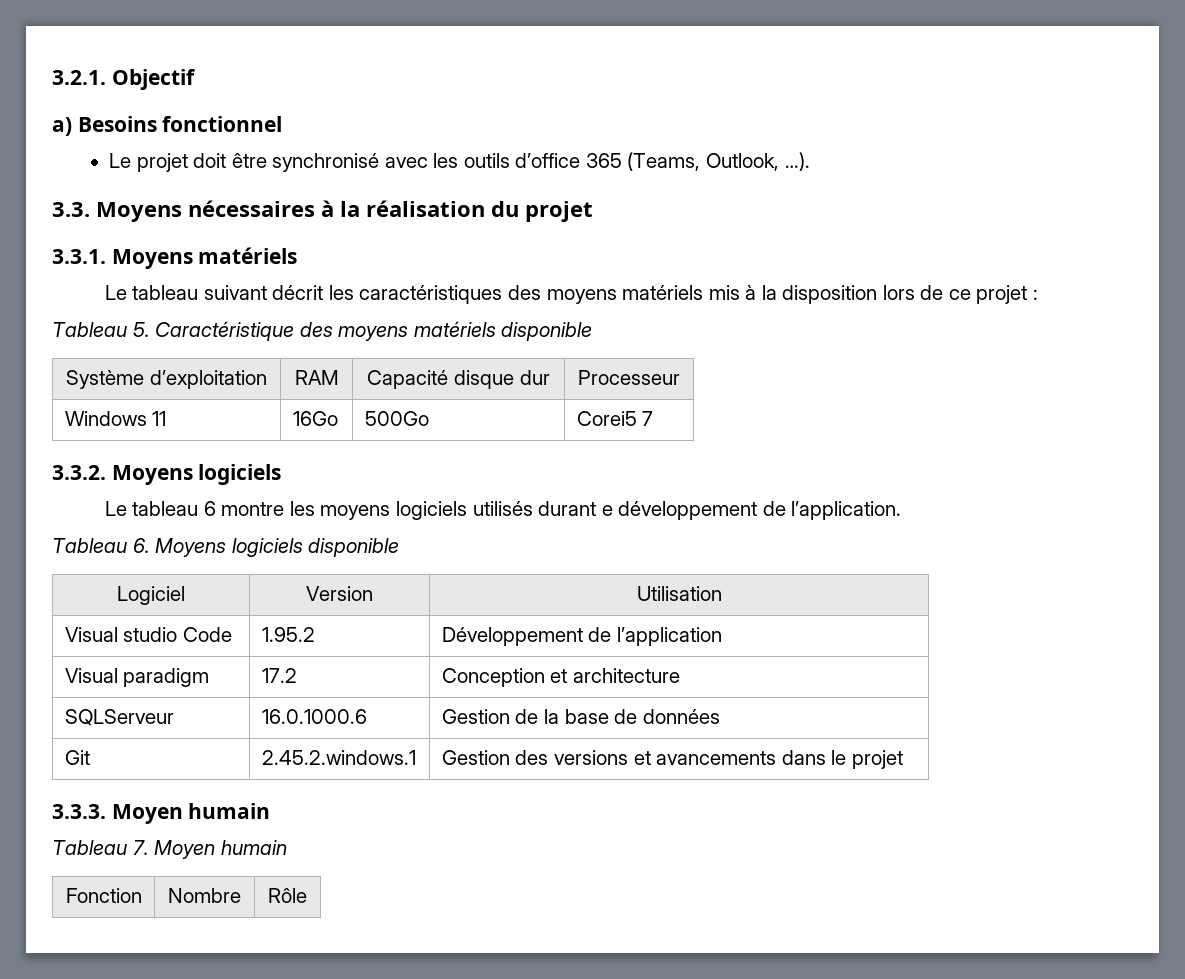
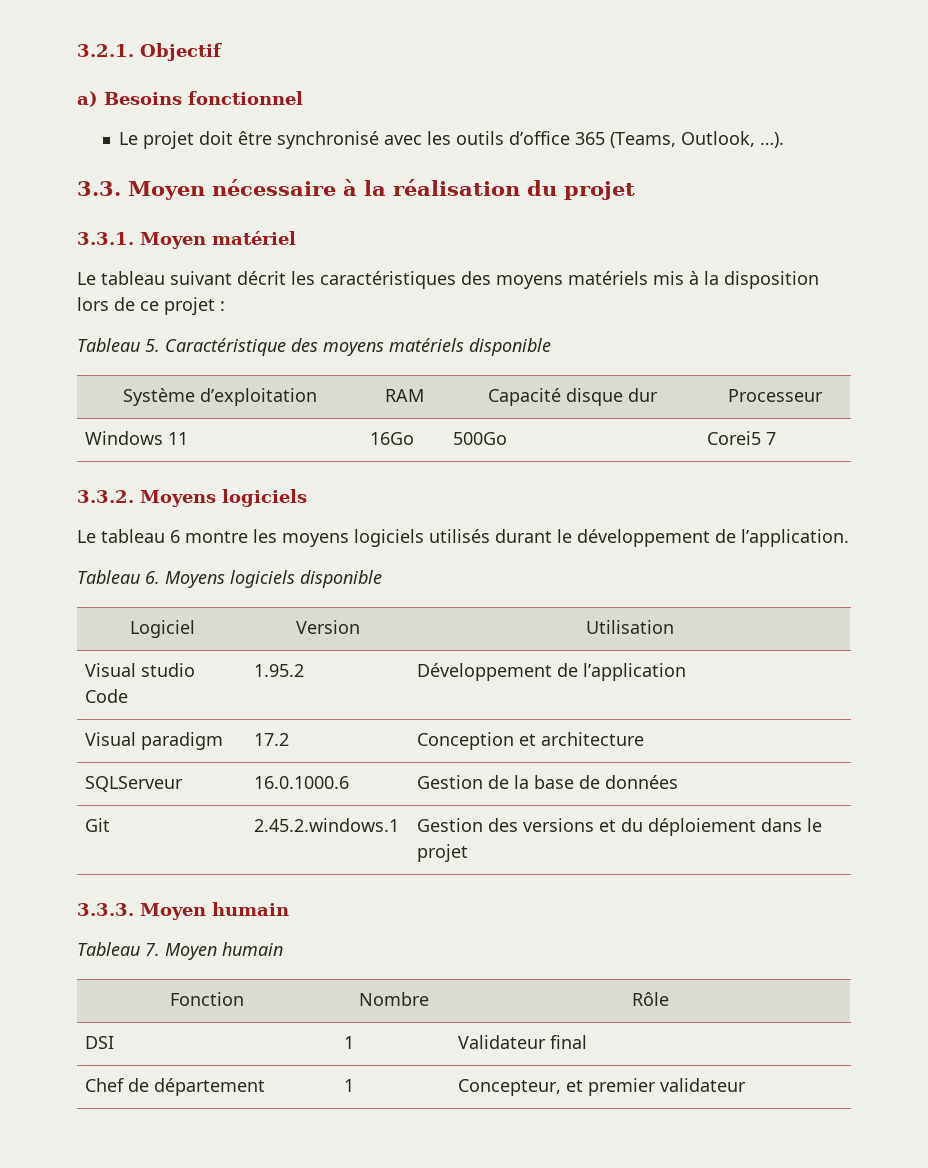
[96,200,315,222] Moyens nécessaires -> [128,179,336,200] Moyen nécessaire
[111,247,298,269] Moyens matériels -> [140,231,296,249] Moyen matériel
[601,505,613,516] e -> [557,529,572,543] le
[656,751,777,765] avancements -> [621,818,757,836] du déploiement
(307, 895) none -> [85,1036,115,1049] [344,1036,355,1049] [458,1035,588,1049] [85,1078,266,1096] [344,1079,355,1092] [458,1078,747,1096] // DSI | 1 | Validateur final // Chef de département | 1 | Concepteur, et premier validateur

